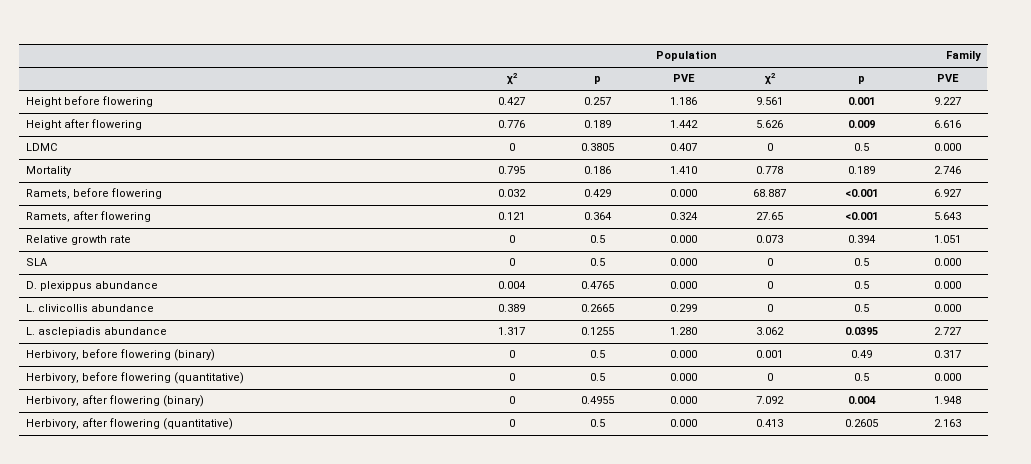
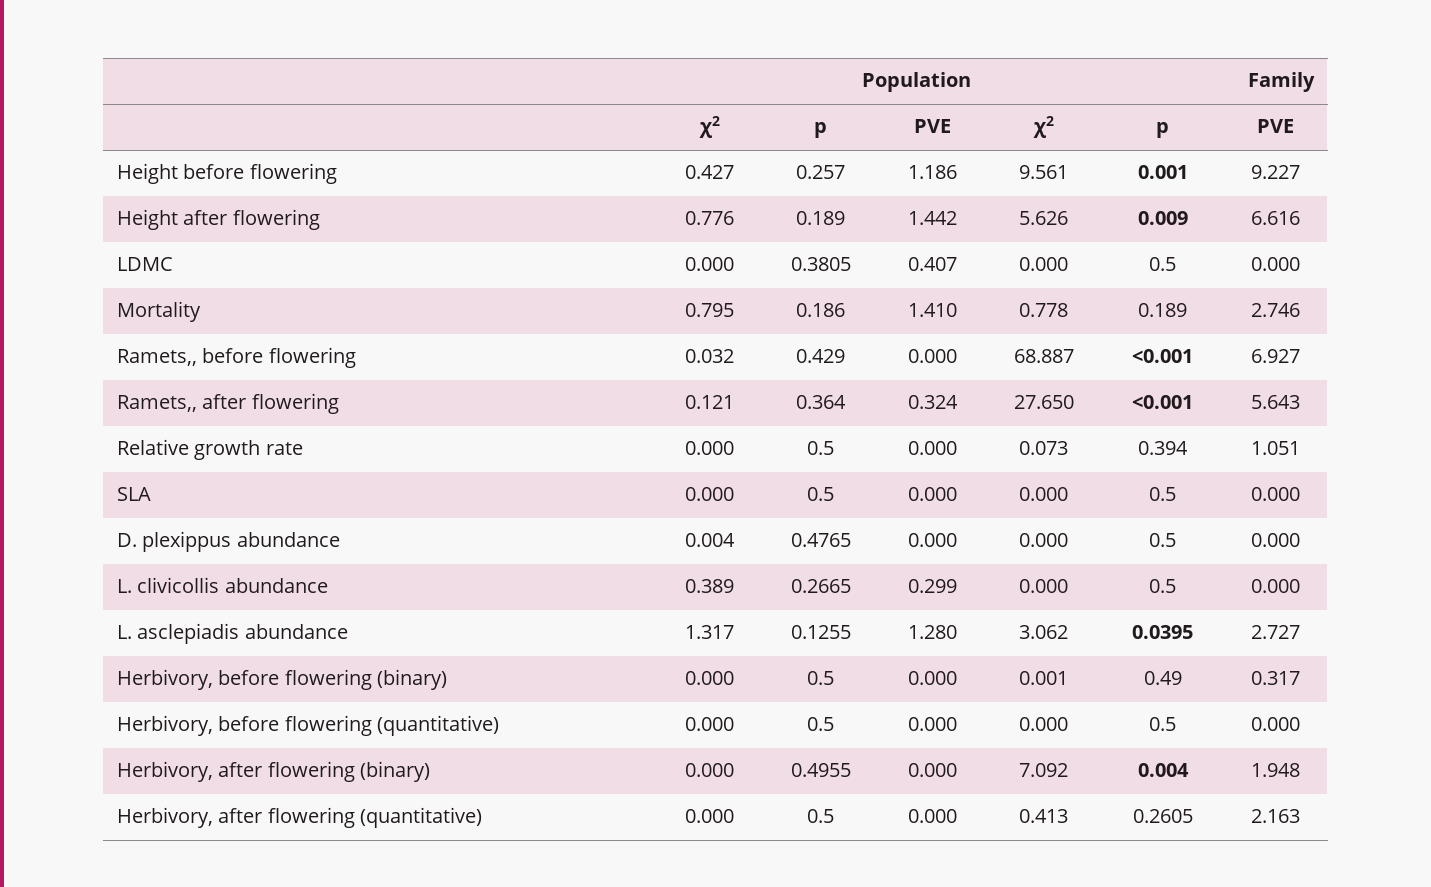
[508,143,515,151] 0 -> [685,257,734,271] 0.000
[766,143,773,151] 0 -> [1019,257,1068,271] 0.000
[25,189,70,199] Ramets, -> [117,349,198,366] Ramets,,
[25,212,70,222] Ramets, -> [117,395,198,412] Ramets,,
[756,212,783,220] 27.65 -> [1013,395,1074,409] 27.650
[508,235,515,243] 0 -> [685,441,734,455] 0.000
[508,258,515,266] [590,258,605,266] [670,258,697,266] [766,258,773,266] 0 | 0.5 | 0.000 | 0 -> [685,487,734,501] [807,487,834,501] [907,487,957,501] [1019,487,1068,501] 0.000 | 0.5 | 0.000 | 0.000
[766,281,773,289] 0 -> [1019,533,1068,547] 0.000
[766,304,773,312] 0 -> [1019,579,1068,593] 0.000
[508,350,515,358] 0 -> [685,671,734,685] 0.000
[508,373,515,381] [590,373,605,381] [670,373,697,381] [766,373,773,381] 0 | 0.5 | 0.000 | 0 -> [685,717,734,731] [807,717,834,731] [907,717,957,731] [1019,717,1068,731] 0.000 | 0.5 | 0.000 | 0.000
[508,396,515,404] 0 -> [685,763,734,777] 0.000
[508,419,515,427] 0 -> [685,809,734,823] 0.000

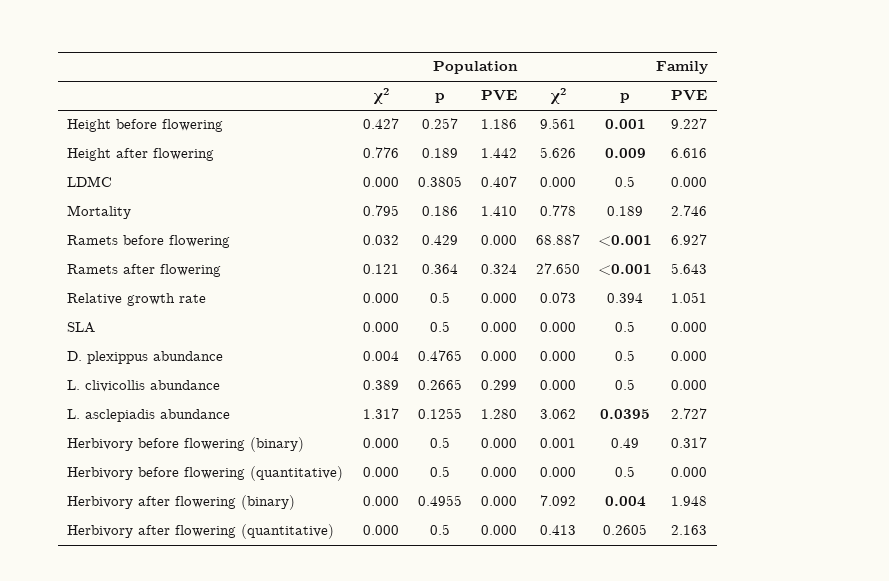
[117,349,198,366] Ramets,, -> [66,235,118,245] Ramets
[117,395,198,412] Ramets,, -> [66,264,118,274] Ramets
[117,669,214,690] Herbivory, -> [66,438,133,451] Herbivory
[117,715,214,736] Herbivory, -> [66,467,133,480] Herbivory
[117,761,214,782] Herbivory, -> [66,496,133,509] Herbivory
[117,807,214,828] Herbivory, -> [66,525,133,538] Herbivory

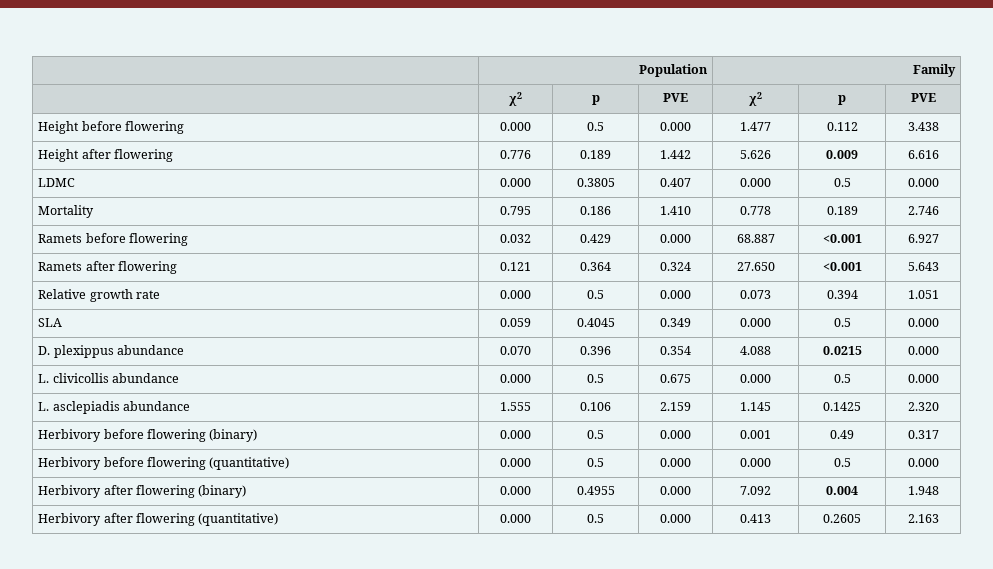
[363,118,399,129] [422,118,458,129] [481,119,517,129] [539,118,576,129] [604,119,646,129] [671,118,707,129] 0.427 | 0.257 | 1.186 | 9.561 | 0.001 | 9.227 -> [500,122,531,131] [587,122,604,131] [660,122,691,131] [740,122,771,131] [826,122,858,131] [907,122,939,131] 0.000 | 0.5 | 0.000 | 1.477 | 0.112 | 3.438
[363,322,399,332] [430,321,450,332] [481,322,517,332] 0.000 | 0.5 | 0.000 -> [500,318,531,327] [576,318,615,327] [660,318,691,327] 0.059 | 0.4045 | 0.349
[363,351,399,361] [418,350,462,361] [481,351,517,361] [539,351,576,361] [615,350,635,361] 0.004 | 0.4765 | 0.000 | 0.000 | 0.5 -> [500,346,531,355] [580,346,611,355] [660,346,691,355] [740,346,771,355] [822,346,862,355] 0.070 | 0.396 | 0.354 | 4.088 | 0.0215
[363,380,399,390] [418,379,462,390] [481,380,517,390] 0.389 | 0.2665 | 0.299 -> [500,374,531,383] [587,374,604,383] [660,374,691,383] 0.000 | 0.5 | 0.675
[363,408,399,419] [418,408,462,419] [481,409,517,419] [539,409,576,419] [600,409,650,419] [671,408,707,419] 1.317 | 0.1255 | 1.280 | 3.062 | 0.0395 | 2.727 -> [500,402,531,411] [580,402,611,411] [660,402,691,411] [740,402,771,411] [823,402,861,411] [907,402,939,411] 1.555 | 0.106 | 2.159 | 1.145 | 0.1425 | 2.320

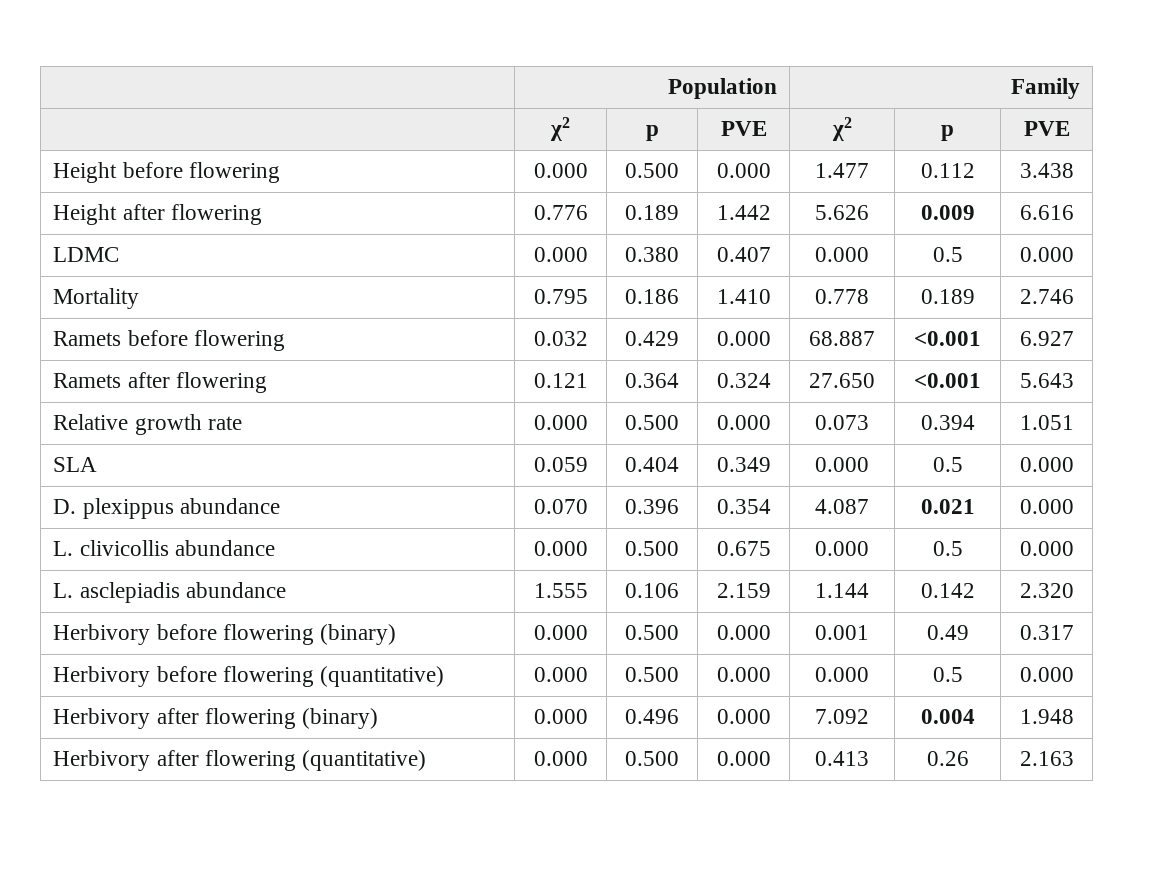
[587,122,604,131] 0.5 -> [625,163,679,178] 0.500
[576,178,615,187] 0.3805 -> [625,247,679,262] 0.380
[587,290,604,299] 0.5 -> [625,415,679,430] 0.500
[576,318,615,327] 0.4045 -> [625,457,679,472] 0.404
[740,346,771,355] [822,346,862,355] 4.088 | 0.0215 -> [815,499,869,514] [920,499,975,514] 4.087 | 0.021
[587,374,604,383] 0.5 -> [625,541,679,556] 0.500
[740,402,771,411] [823,402,861,411] 1.145 | 0.1425 -> [815,583,869,598] [920,583,975,598] 1.144 | 0.142
[587,430,604,439] 0.5 -> [625,625,679,640] 0.500
[587,458,604,467] 0.5 -> [625,667,679,682] 0.500
[576,486,615,495] 0.4955 -> [625,709,679,724] 0.496
[587,514,604,523] 0.5 -> [625,751,679,766] 0.500
[823,514,861,523] 0.2605 -> [926,751,969,766] 0.26

